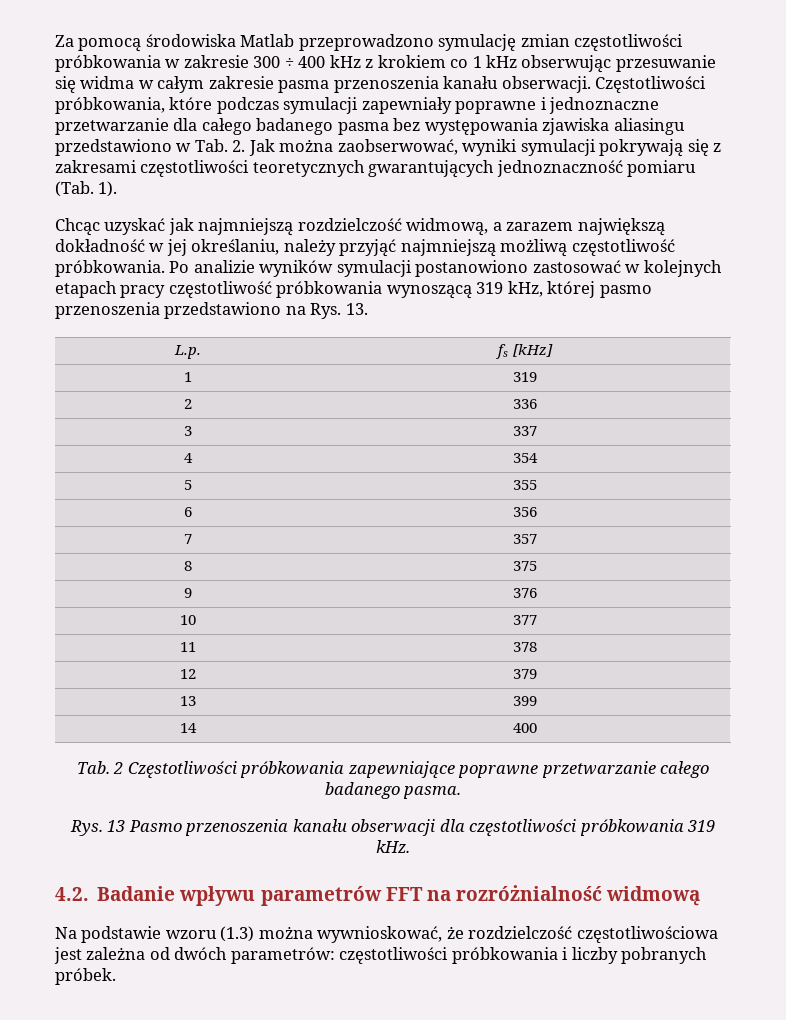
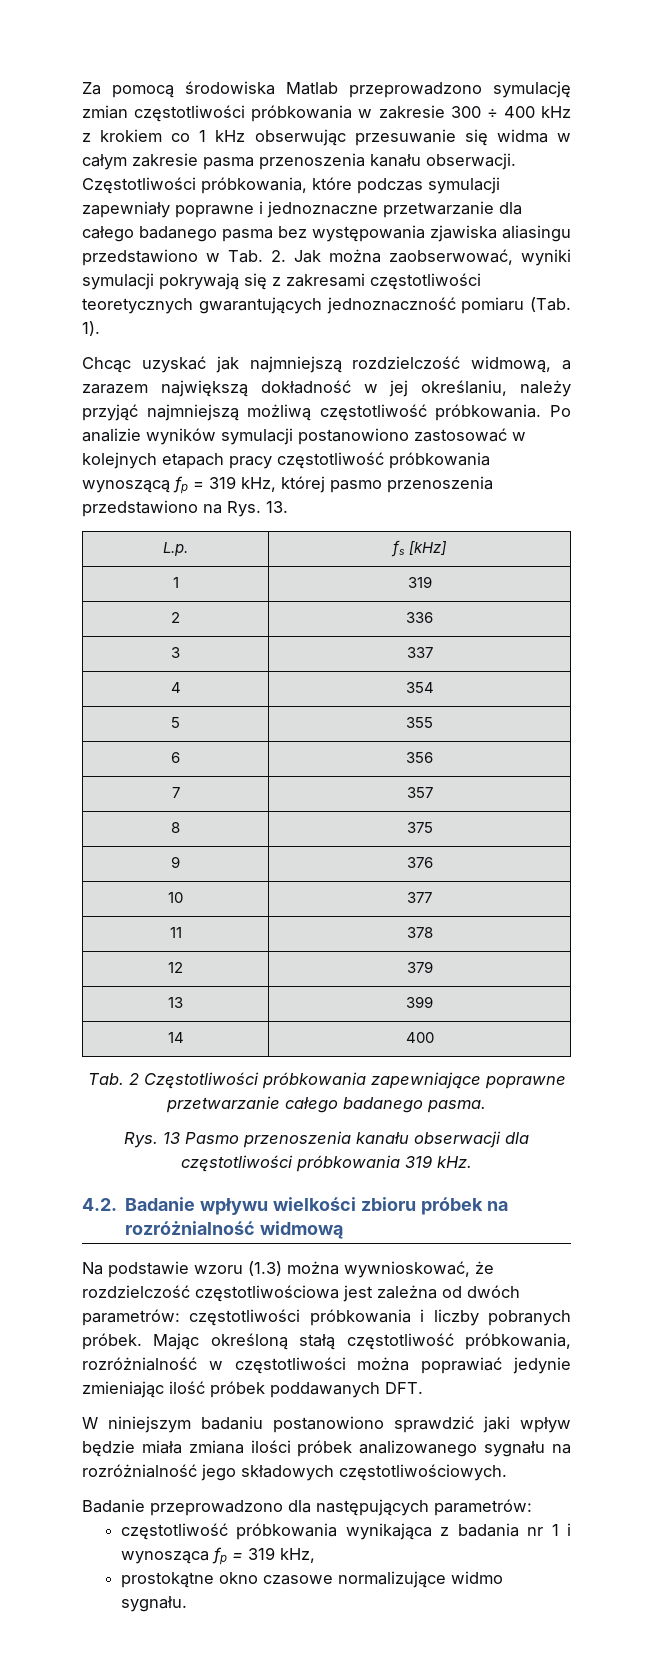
(472, 292) none -> [173,476,204,494] fp =
[260,886,423,906] parametrów FFT -> [272,1197,483,1215] wielkości zbioru próbek
(116, 976) none -> [153,1333,571,1350] [82,1357,571,1374] [82,1381,423,1398] [82,1416,571,1433] [82,1440,571,1457] [82,1464,507,1481] [82,1499,532,1516] [120,1523,571,1540] [120,1547,315,1565] [120,1571,503,1588] [120,1596,187,1612] Mając określoną stałą częstotliwość próbkowania, rozróżnialność w częstotliwości można poprawiać jedynie zmieniając ilość próbek poddawanych DFT. // W niniejszym badaniu postanowiono sprawdzić jaki wpływ będzie miała zmiana ilości próbek analizowanego sygnału na rozróżnialność jego składowych częstotliwościowych. // Badanie przeprowadzono dla następujących parametrów: // częstotliwość próbkowania wynikająca z badania nr 1 i wynosząca fp = 319 kHz, // prostokątne okno czasowe normalizujące widmo sygnału.

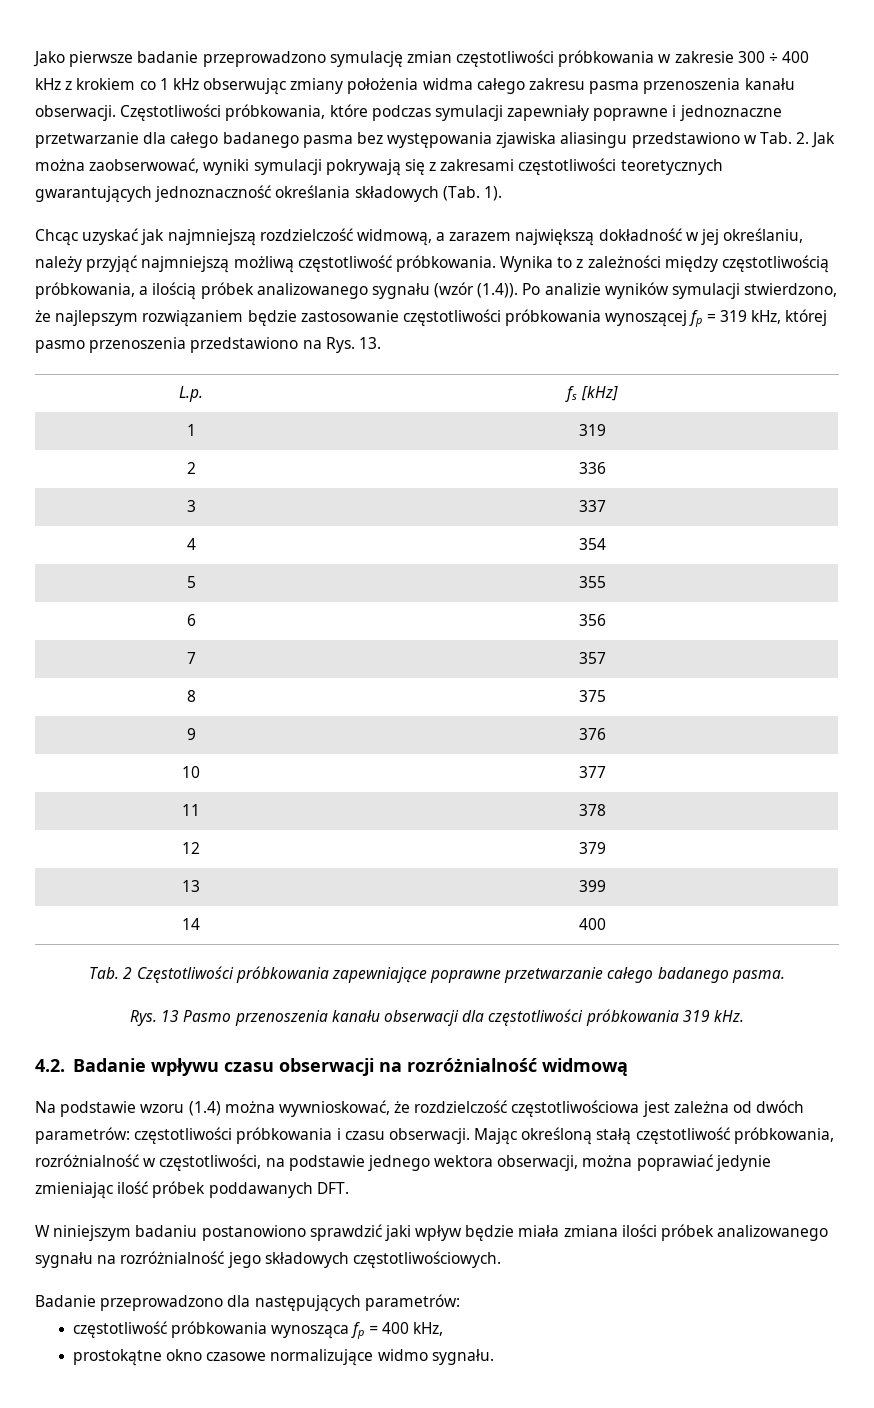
[82,81,338,98] Za pomocą środowiska Matlab -> [33,51,199,67] Jako pierwsze badanie
[354,129,571,146] [82,153,198,170] przesuwanie się widma w całym zakresie -> [290,78,586,94] zmiany położenia widma całego zakresu
[461,297,525,314] pomiaru -> [275,185,439,202] określania składowych
[550,405,571,417] [82,428,526,445] [82,452,490,469] [82,480,170,493] Po analizie wyników symulacji postanowiono zastosować w kolejnych etapach pracy częstotliwość próbkowania wynoszącą -> [500,255,830,273] [35,282,838,300] [35,309,688,327] Wynika to z zależności między częstotliwością próbkowania, a ilością próbek analizowanego sygnału (wzór (1.4)). Po analizie wyników symulacji stwierdzono, że najlepszym rozwiązaniem będzie zastosowanie częstotliwości próbkowania wynoszącej
[272,1197,483,1215] wielkości zbioru próbek -> [223,1058,374,1076] czasu obserwacji
[248,1261,282,1276] (1.3) -> [188,1101,221,1116] (1.4)
[433,1309,571,1326] [82,1333,142,1350] liczby pobranych próbek. -> [344,1128,470,1144] czasu obserwacji.
[234,1357,346,1374] częstotliwości -> [159,1154,579,1171] częstotliwości, na podstawie jednego wektora obserwacji,
[345,1523,571,1540] wynikająca z badania nr 1 i -> (267, 1329) none
[247,1547,275,1560] 319 -> [381,1322,409,1334] 400

